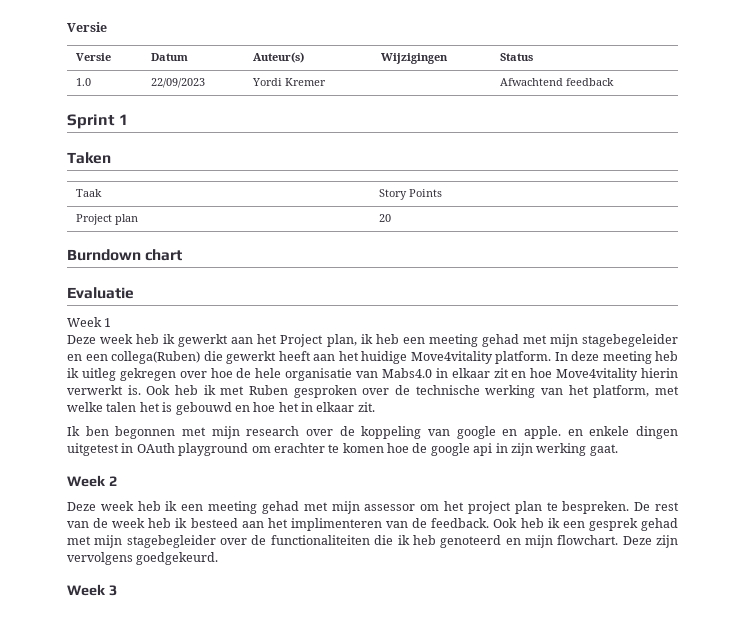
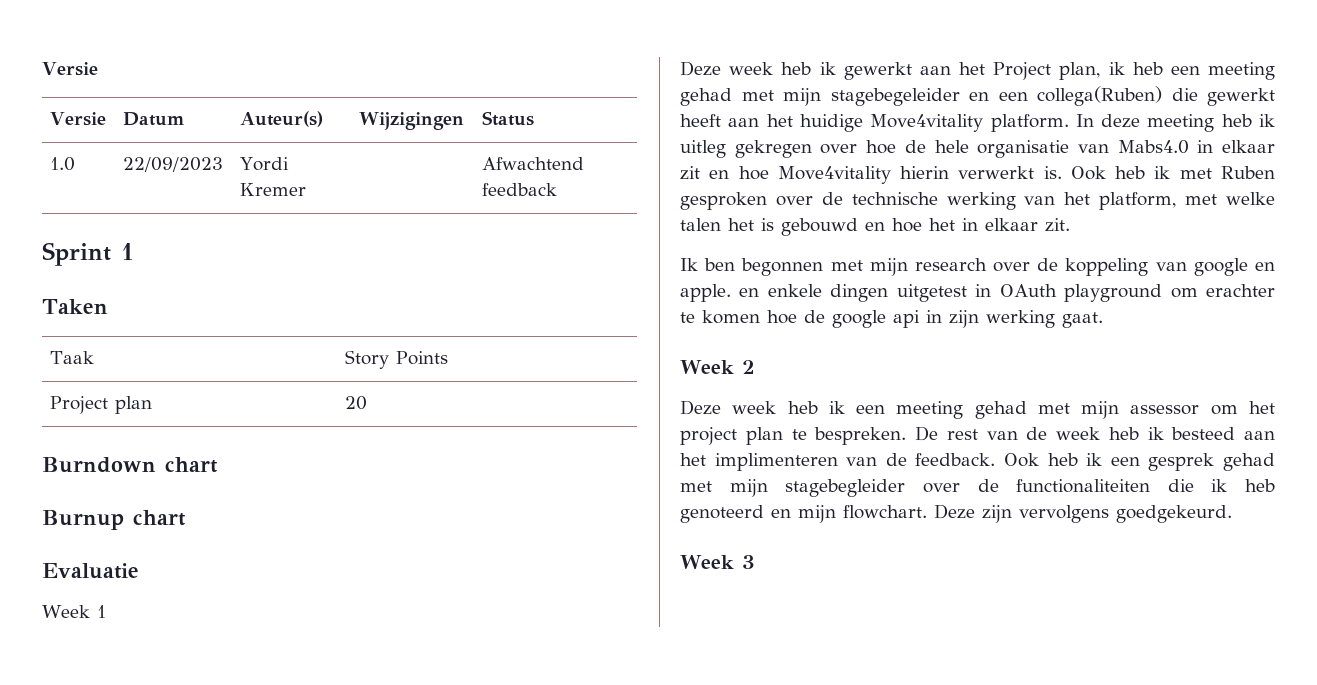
(183, 255) none -> [42,510,186,530] // Burnup chart

